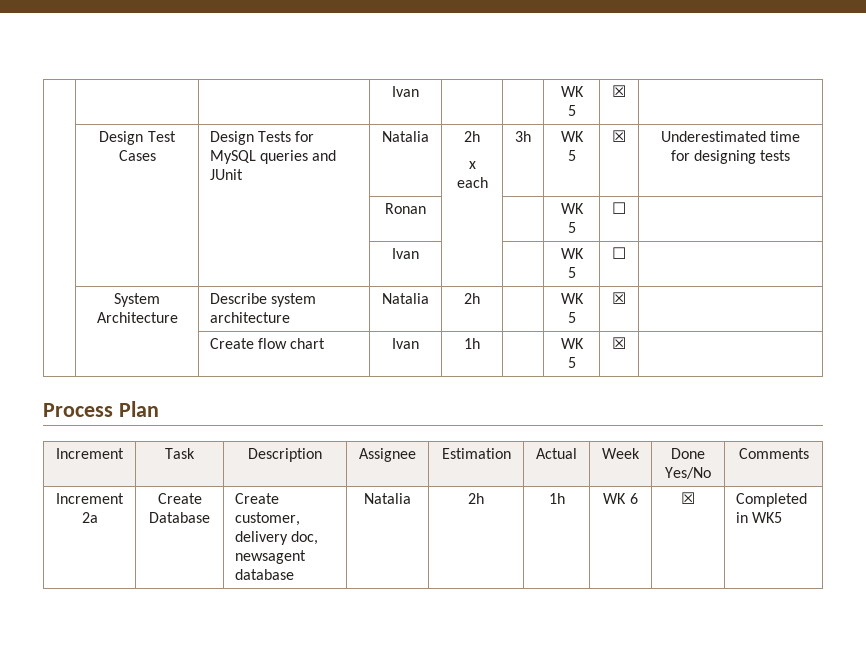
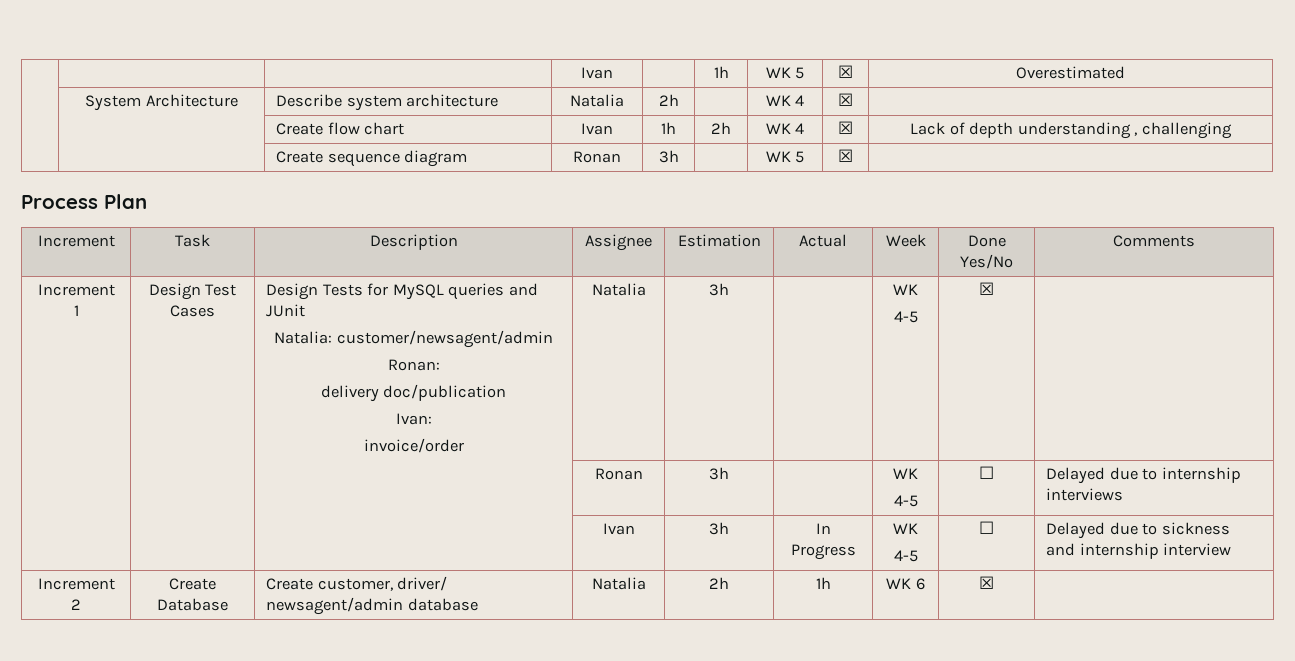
[392,86,419,97] [560,86,584,97] [567,105,576,116] [612,85,626,97] [99,131,176,145] [118,150,156,161] [210,131,315,145] [210,150,337,164] [210,169,244,180] [382,131,429,142] [464,131,480,142] [468,161,476,169] [456,177,488,188] [515,131,531,142] [560,131,584,142] [567,150,576,161] [612,130,626,142] [660,131,801,142] [670,150,791,164] [385,203,426,214] [560,203,584,214] [567,222,576,233] [612,202,626,214] [392,248,419,259] [560,248,584,259] [567,267,576,278] [612,247,626,259] | | | Ivan | | | WK 5 | ☒ | // | Design Test Cases | Design Tests for MySQL queries and JUnit | Natalia | 2h // x each | 3h | WK 5 | ☒ | Underestimated time for designing tests // | | | Ronan | | | WK 5 | ☐ | // | | | Ivan | | | WK 5 | ☐ | -> [581,67,613,79] [713,66,729,78] [765,67,805,79] [838,65,853,78] [1016,66,1125,79] | | | Ivan | | 1h | WK 5 | ☒ | Overestimated
[567,312,576,323] 5 -> [795,95,805,106] 4
(480, 343) none -> [711,122,731,134] [765,123,805,134] [838,121,853,134] [910,122,1232,139] [276,150,468,167] [573,151,621,163] [658,150,679,163] | 2h | WK 4 | ☒ | Lack of depth understanding , challenging // | | Create sequence diagram | Ronan | 3h
[81,512,98,523] 2a -> [73,305,79,316] [148,283,237,300] [170,305,215,317] [266,283,538,300] [266,304,306,317] [274,330,553,348] [387,359,440,371] [320,384,507,402] [395,413,432,425] [363,438,464,453] [591,283,646,296] [709,283,729,296] [893,284,918,295] [893,311,918,323] [979,282,994,295] [594,468,643,480] [709,467,729,480] [893,468,918,479] [893,495,918,507] [979,466,994,479] [1046,467,1241,484] [1046,488,1124,501] [602,523,635,535] [709,522,729,535] [815,523,831,534] [790,544,856,560] [893,523,918,534] [893,550,918,562] [979,521,994,534] [1046,522,1230,539] [1046,543,1232,559] [37,578,115,590] [71,599,81,610] 1 | Design Test Cases | Design Tests for MySQL queries and JUnit // Natalia: customer/newsagent/admin // Ronan: // delivery doc/publication // Ivan: // invoice/order | Natalia | 3h | | WK // 4-5 | ☒ | // | | | Ronan | 3h | | WK // 4-5 | ☐ | Delayed due to internship interviews // | | | Ivan | 3h | In Progress | WK // 4-5 | ☐ | Delayed due to sickness and internship interview // Increment 2
[235,531,319,545] [235,550,307,564] delivery doc, newsagent -> [397,576,448,591] [266,597,404,615] driver/ newsagent/admin
[736,493,808,507] [736,512,783,523] Completed in WK5 -> (994, 582) none

